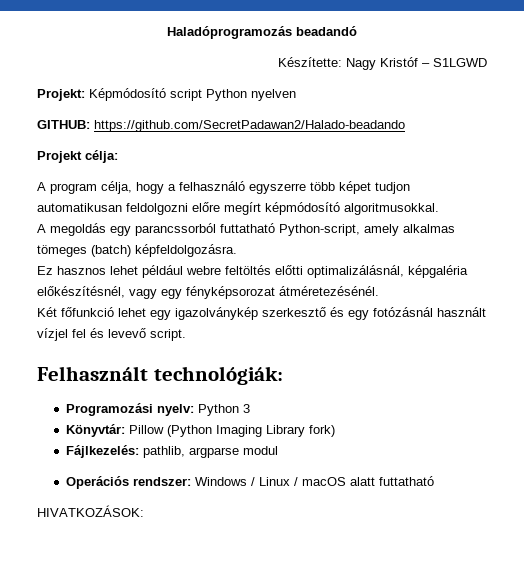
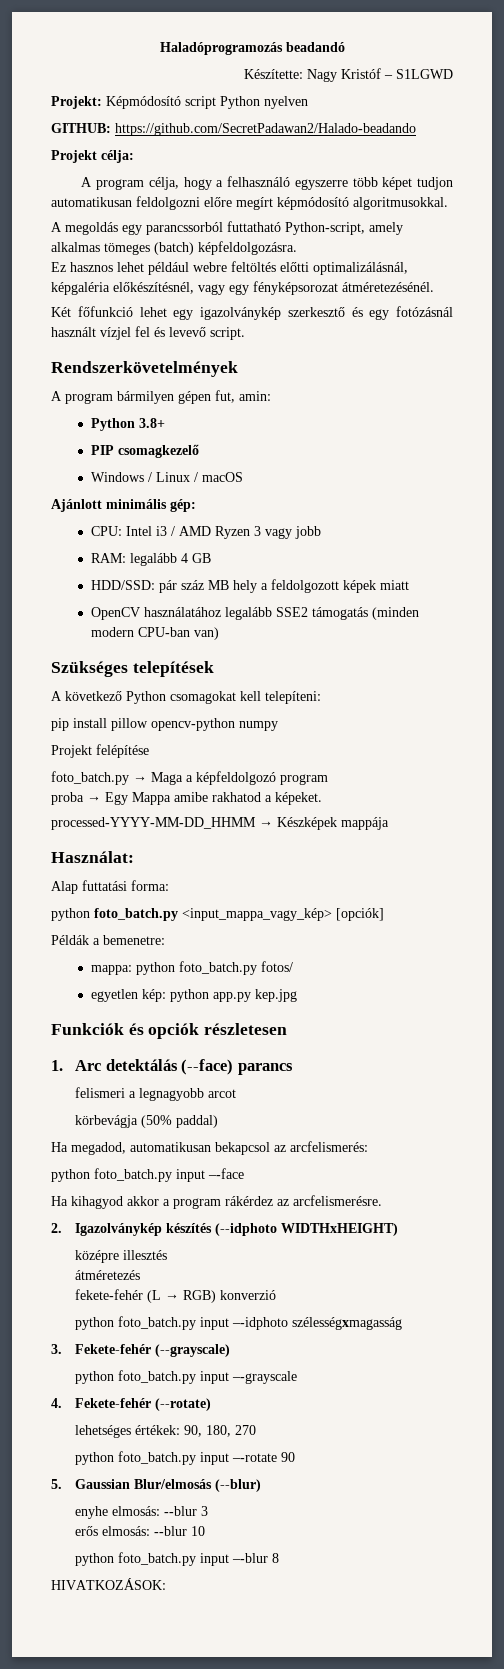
[37,366,283,385] [65,403,250,416] [65,424,335,437] [65,445,278,458] [65,476,191,489] Felhasznált technológiák: // Programozási nyelv: Python 3 // Könyvtár: Pillow (Python Imaging Library fork) // Fájlkezelés: pathlib, argparse modul // Operációs rendszer: -> [51,361,238,377] [51,390,271,404] [90,418,165,431] [90,444,199,458] Rendszerkövetelmények // A program bármilyen gépen fut, amin: // Python 3.8+ // PIP csomagkezelő //
[349,476,434,486] alatt futtatható -> [51,499,196,512] [90,526,321,539] [90,553,211,566] [90,579,409,593] [90,607,419,620] [90,627,219,640] [51,661,214,677] [51,691,321,704] [51,718,278,731] [51,744,149,758] [51,771,328,785] [51,792,322,805] [51,817,389,830] [51,851,134,863] [51,880,169,894] [51,908,384,921] [51,935,165,945] [90,961,293,975] [90,989,297,1002] [51,1023,288,1039] [51,1059,293,1075] [75,1087,237,1101] [75,1115,219,1128] [51,1141,368,1155] [51,1168,244,1182] [51,1195,382,1209] [51,1223,399,1236] [75,1250,168,1263] [75,1270,141,1280] [75,1289,277,1303] [75,1316,403,1330] [51,1344,231,1357] [75,1370,298,1384] [51,1398,212,1411] [75,1425,257,1438] [75,1451,296,1465] [51,1479,262,1492] [75,1506,209,1519] [75,1526,206,1536] [75,1552,280,1566] // Ajánlott minimális gép: // CPU: Intel i3 / AMD Ryzen 3 vagy jobb // RAM: legalább 4 GB // HDD/SSD: pár száz MB hely a feldolgozott képek miatt // OpenCV használatához legalább SSE2 támogatás (minden modern CPU-ban van) // Szükséges telepítések // A következő Python csomagokat kell telepíteni: // pip install pillow opencv-python numpy // Projekt felépítése // foto_batch.py → Maga a képfeldolgozó program // proba → Egy Mappa amibe rakhatod a képeket. // processed-YYYY-MM-DD_HHMM → Készképek mappája // Használat: // Alap futtatási forma: // python foto_batch.py <input_mappa_vagy_kép> [opciók] // Példák a bemenetre: // mappa: python foto_batch.py fotos/ // egyetlen kép: python app.py kep.jpg // Funkciók és opciók részletesen // 1. Arc detektálás (--face) parancs // felismeri a legnagyobb arcot // körbevágja (50% paddal) // Ha megadod, automatikusan bekapcsol az arcfelismerés: // python foto_batch.py input –-face // Ha kihagyod akkor a program rákérdez az arcfelismerésre. // 2. Igazolványkép készítés (--idphoto WIDTHxHEIGHT) // középre illesztés // átméretezés // fekete-fehér (L → RGB) konverzió // python foto_batch.py input –-idphoto szélességxmagasság // 3. Fekete-fehér (--grayscale) // python foto_batch.py input –-grayscale // 4. Fekete-fehér (--rotate) // lehetséges értékek: 90, 180, 270 // python foto_batch.py input –-rotate 90 // 5. Gaussian Blur/elmosás (--blur) // enyhe elmosás: --blur 3 // erős elmosás: --blur 10 // python foto_batch.py input –-blur 8

